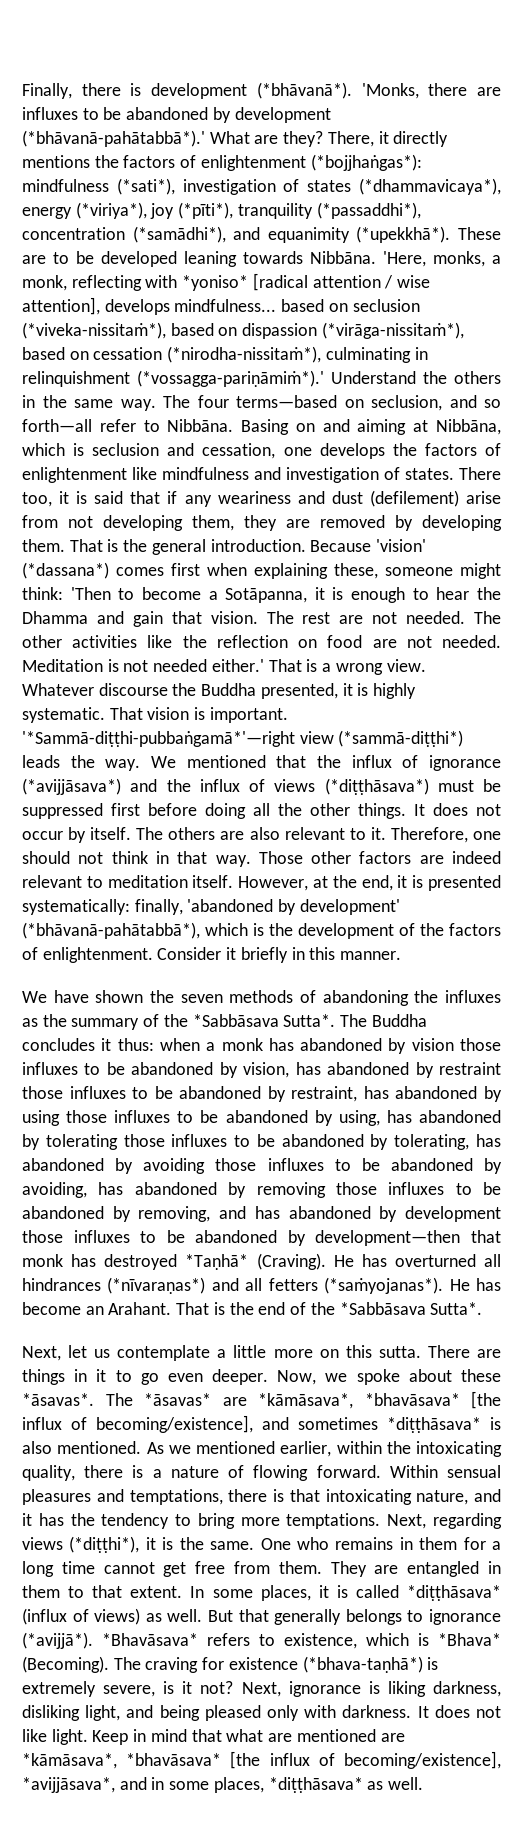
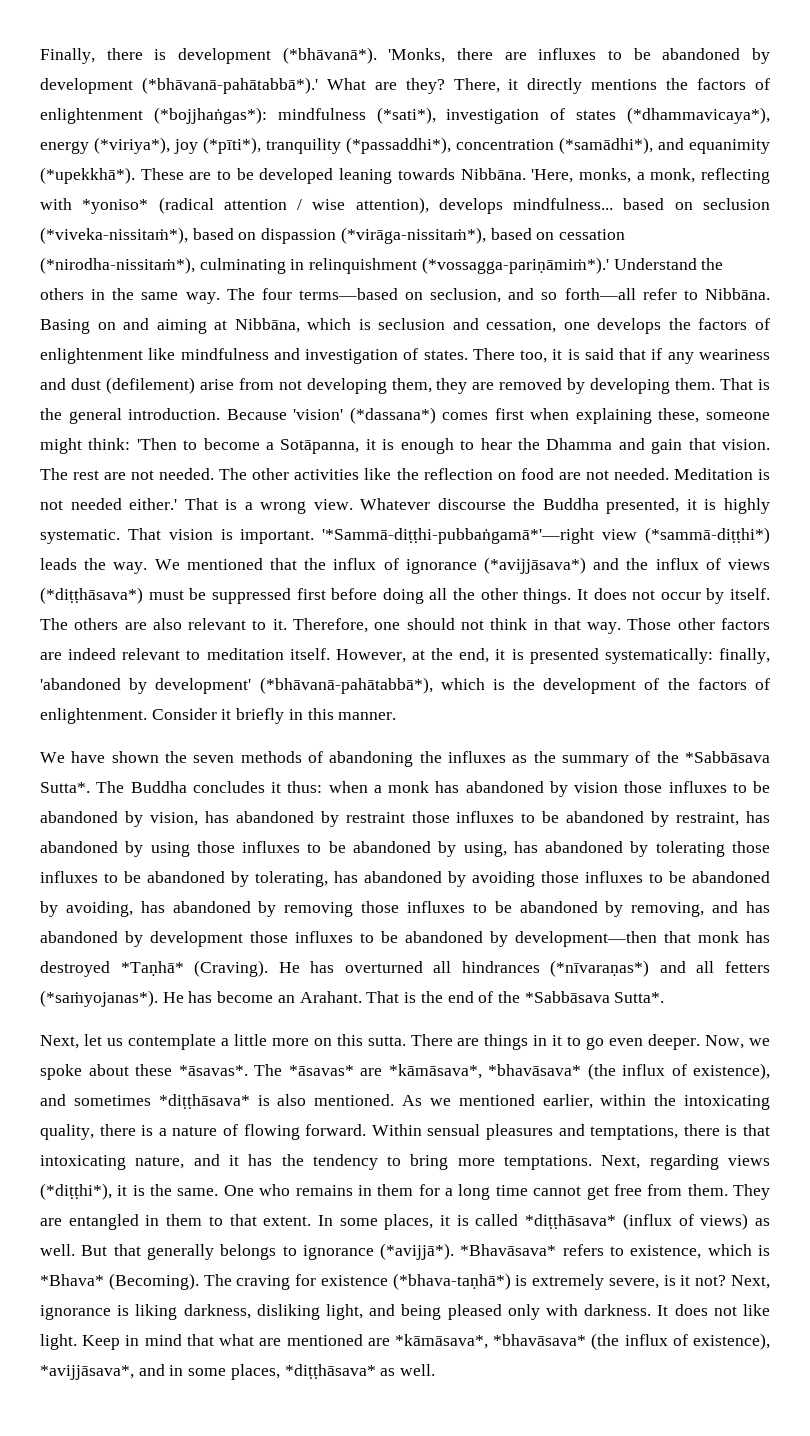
[252,273,308,291] [radical -> [158,197,214,214] (radical
[22,297,100,315] attention], -> [355,197,429,214] attention),
[471,1391,501,1409] [22,1415,253,1433] [the influx of becoming/existence], -> [587,1063,770,1080] (the influx of existence),
[230,1751,501,1769] [the influx of becoming/existence], -> [591,1333,770,1350] (the influx of existence),

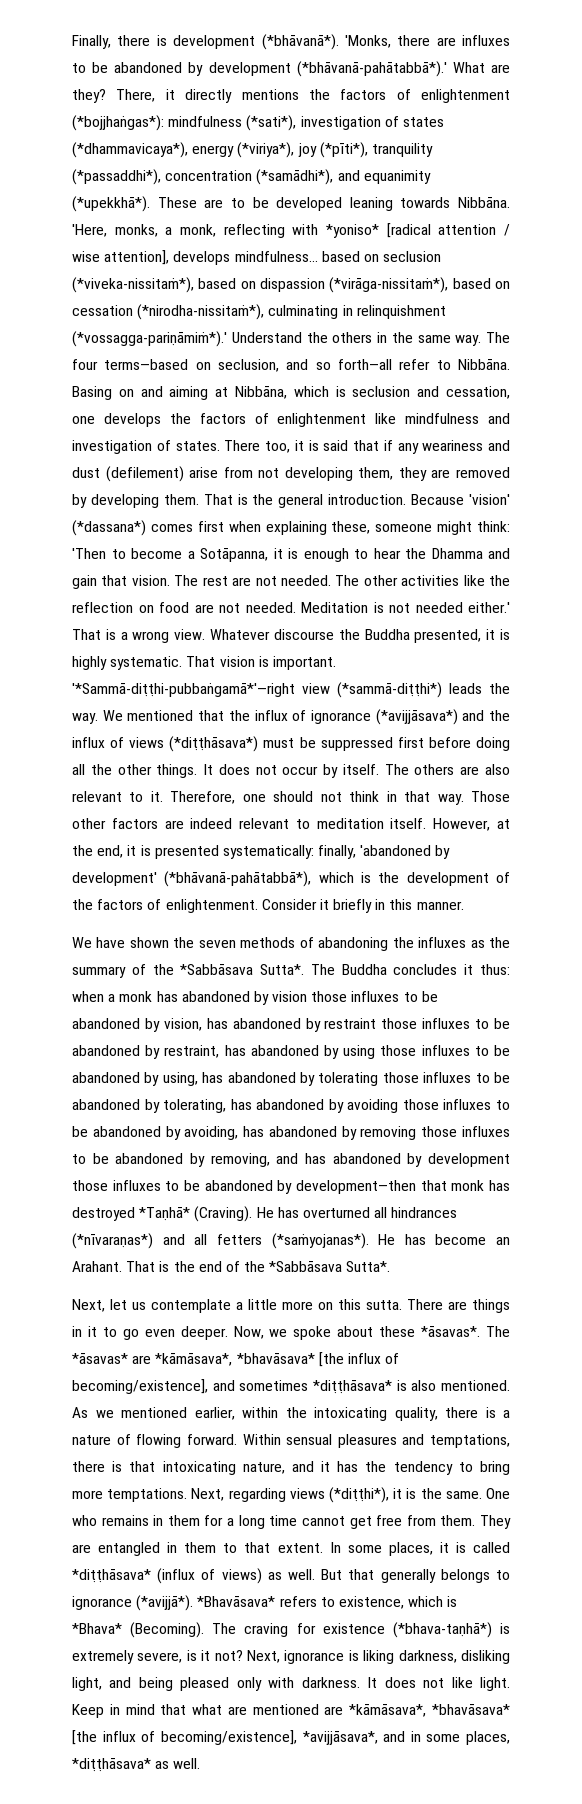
[158,197,214,214] (radical -> [386,223,431,238] [radical
[355,197,429,214] attention), -> [104,250,170,265] attention],
[587,1063,770,1080] (the influx of existence), -> [318,1352,400,1367] [72,1379,208,1394] [the influx of becoming/existence],
[591,1333,770,1350] (the influx of existence), -> [72,1730,297,1745] [the influx of becoming/existence],

